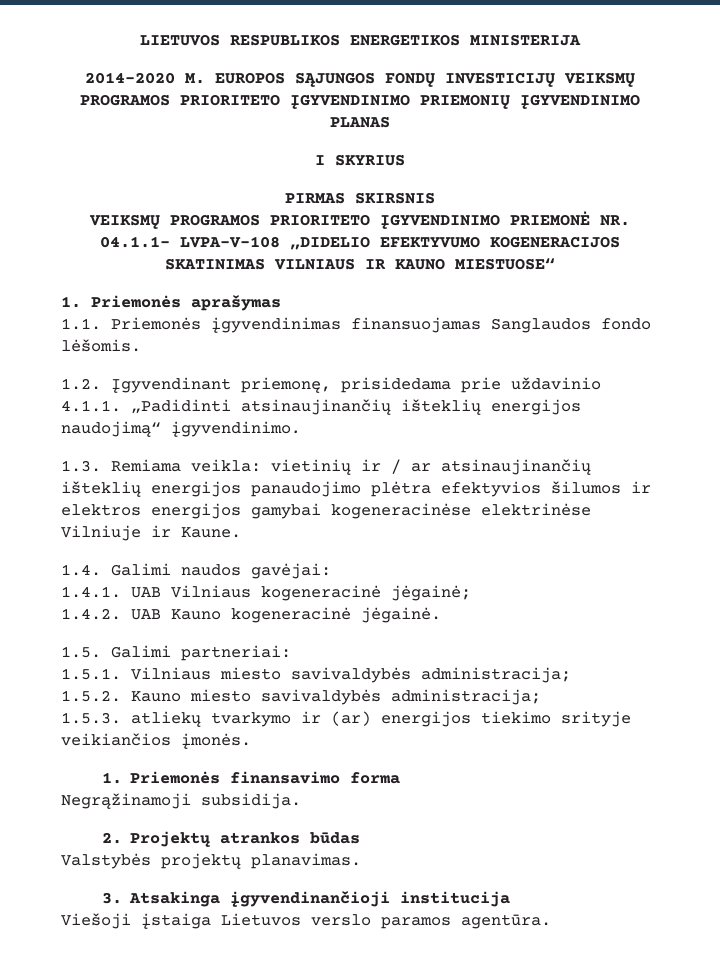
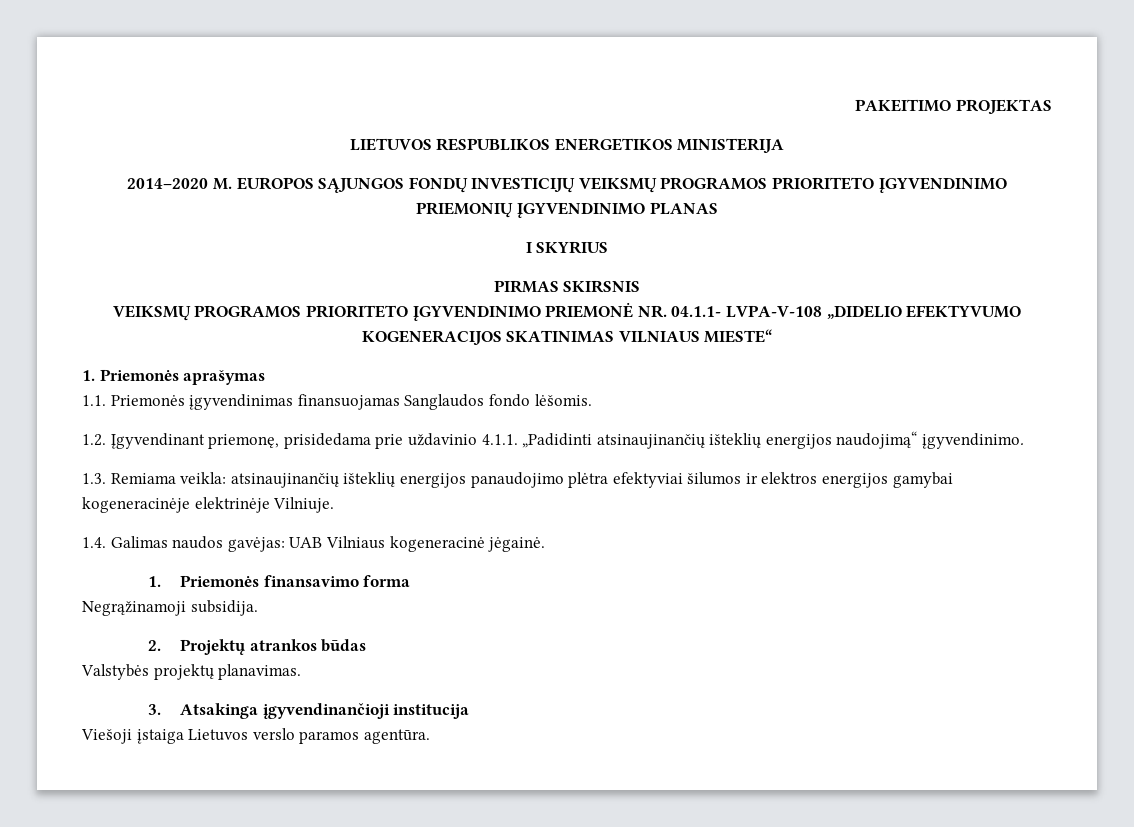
(140, 40) none -> [855,99,1052,115] PAKEITIMO PROJEKTAS //
[365,258,555,270] IR KAUNO MIESTUOSE“ -> [704,329,773,343] MIESTE“
[271,459,431,475] vietinių ir / ar -> (227, 478) none
[441,481,541,497] efektyvios -> [612,472,683,488] efektyviai
[331,503,591,519] [61,525,241,541] [61,563,331,579] [61,585,471,601] [61,607,441,623] [61,645,291,661] [61,667,571,683] [61,689,541,705] [61,711,631,727] [61,733,251,749] kogeneracinėse elektrinėse Vilniuje ir Kaune. // 1.4. Galimi naudos gavėjai: // 1.4.1. UAB Vilniaus kogeneracinė jėgainė; // 1.4.2. UAB Kauno kogeneracinė jėgainė. // 1.5. Galimi partneriai: // 1.5.1. Vilniaus miesto savivaldybės administracija; // 1.5.2. Kauno miesto savivaldybės administracija; // 1.5.3. atliekų tvarkymo ir (ar) energijos tiekimo srityje veikiančios įmonės. -> [82,497,335,513] [82,536,546,552] kogeneracinėje elektrinėje Vilniuje. // 1.4. Galimas naudos gavėjas: UAB Vilniaus kogeneracinė jėgainė.

